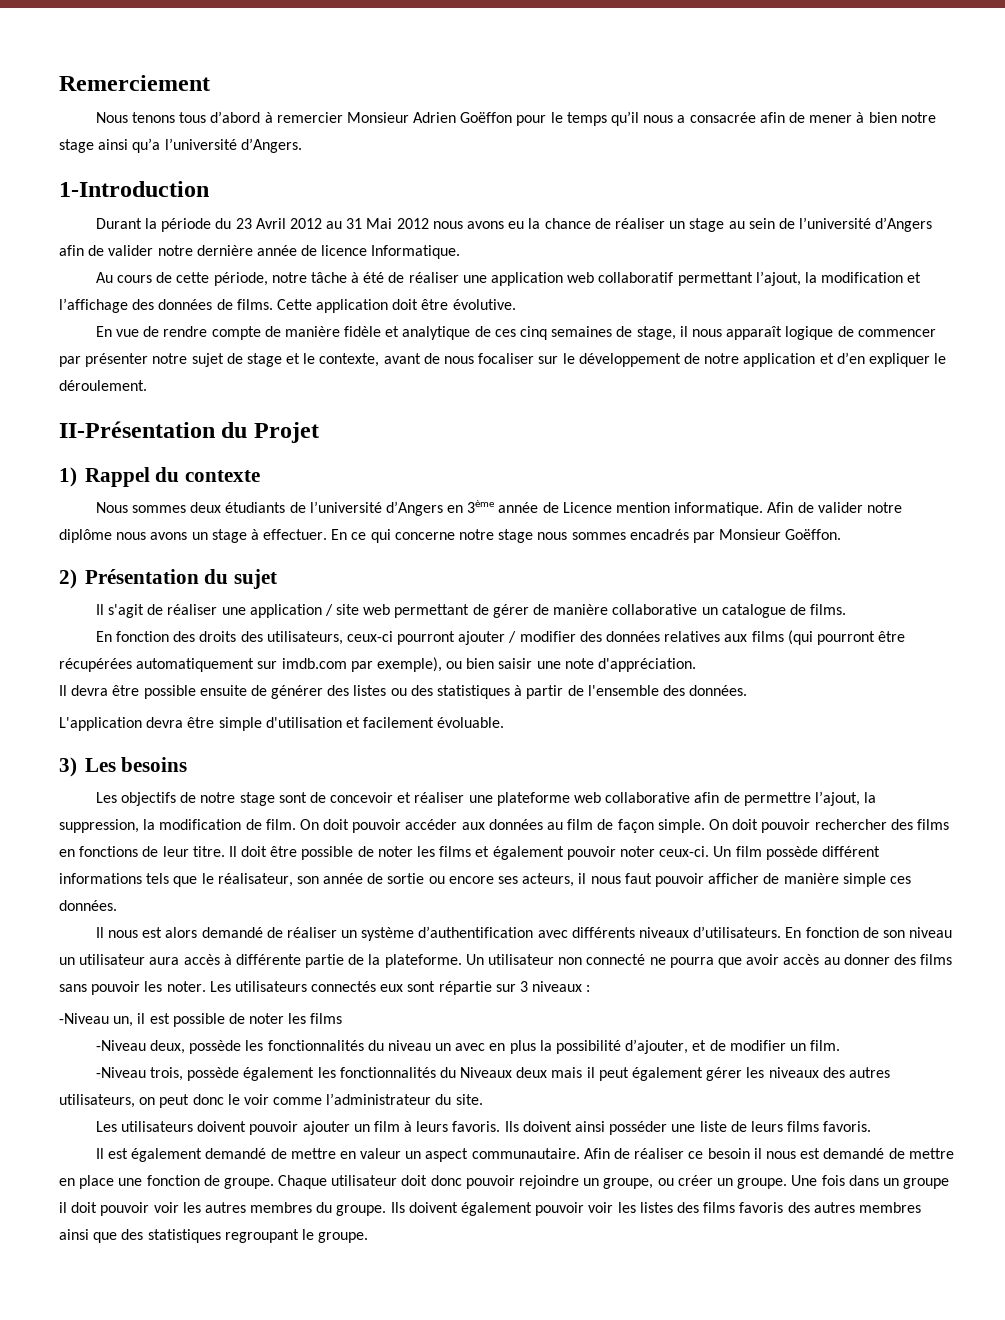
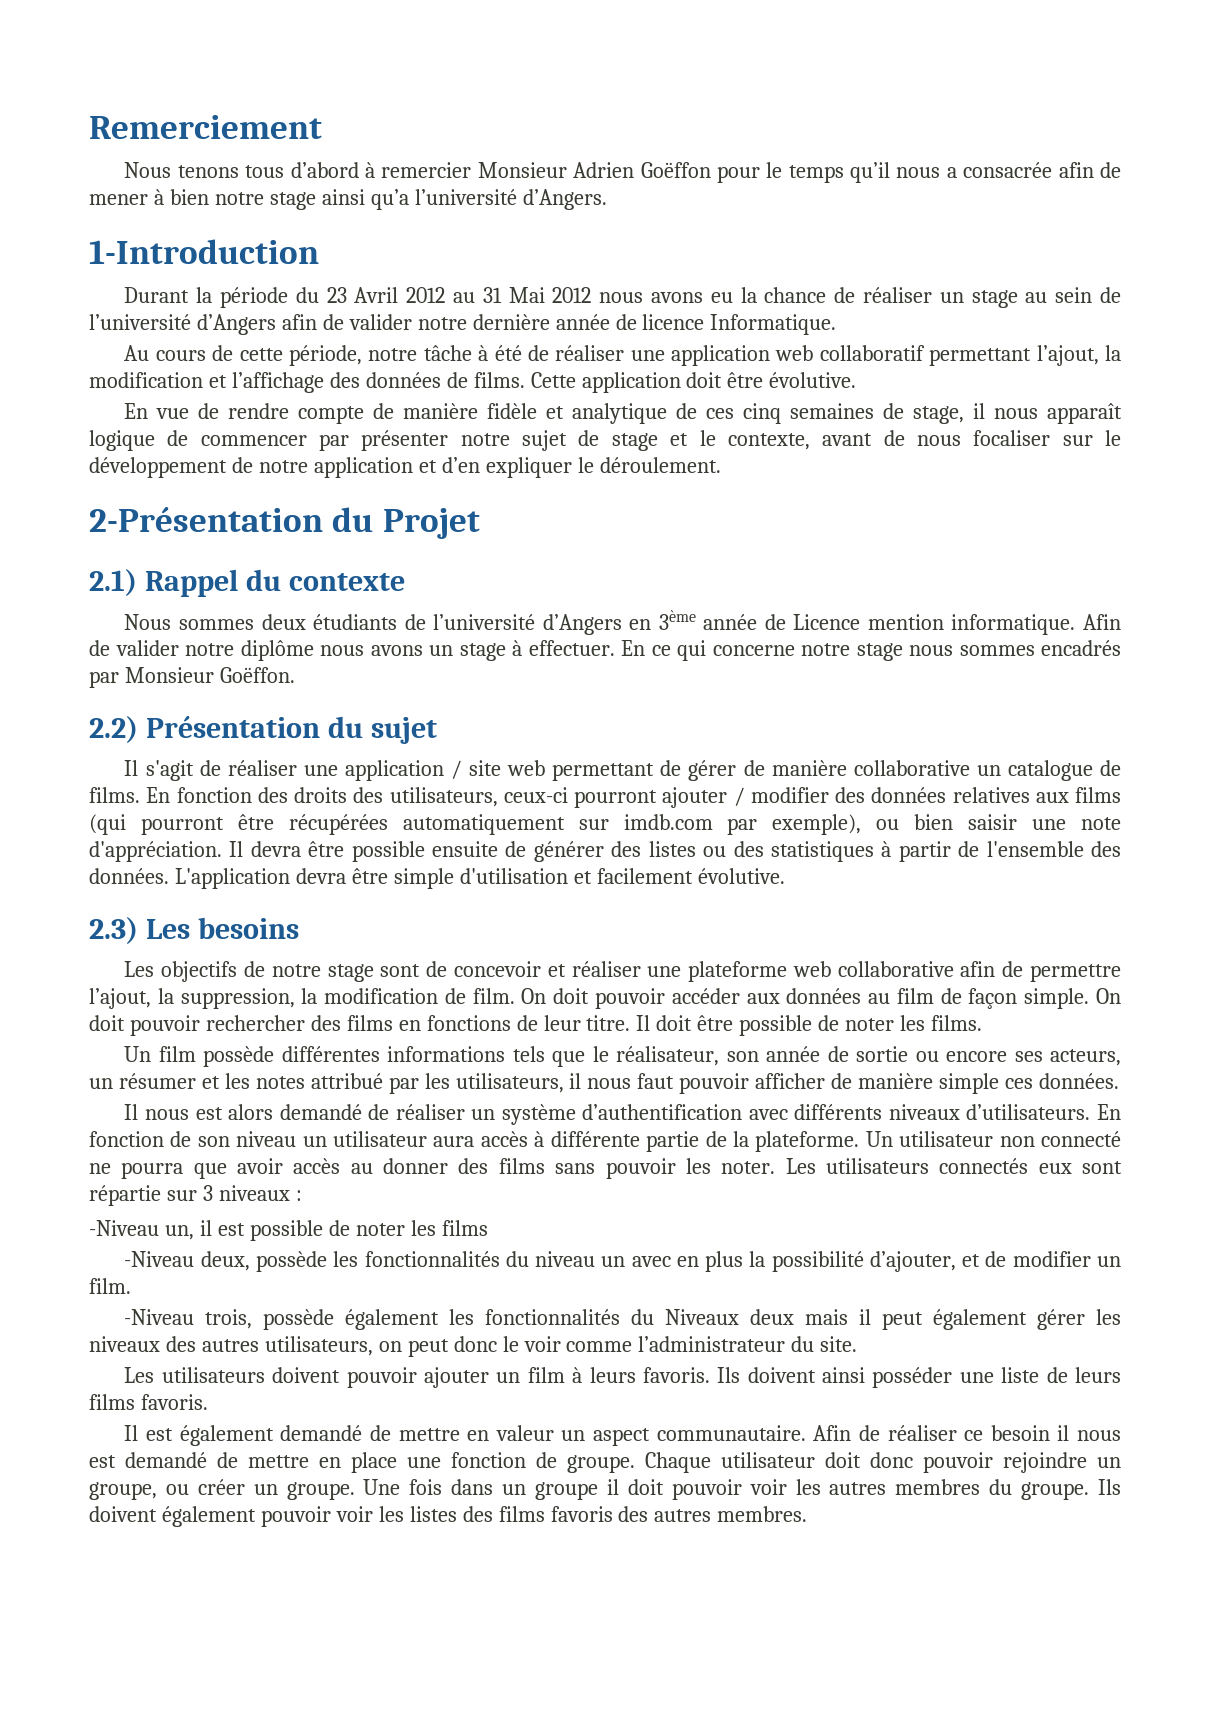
[59,421,215,438] II-Présentation -> [89,507,323,532] 2-Présentation
[59,467,77,487] 1) -> [89,569,137,596] 2.1)
[59,569,77,589] 2) -> [89,716,138,743] 2.2)
(847, 609) // -> (140, 795) none
(697, 665) // -> (222, 851) none
(748, 690) // -> (169, 876) none
[437,717,505,728] [59,757,77,777] évoluable. // 3) -> [697,868,785,884] [89,917,138,944] évolutive. // 2.3)
[439,846,710,860] films et également pouvoir noter ceux-ci. -> [930,1015,982,1031] films. //
[821,846,880,857] différent -> [281,1046,380,1062] différentes
(575, 880) none -> [89,1073,564,1094] un résumer et les notes attribué par les utilisateurs,
[858,1202,921,1213] [59,1229,369,1243] membres ainsi que des statistiques regroupant le groupe. -> [717,1506,808,1522] membres.

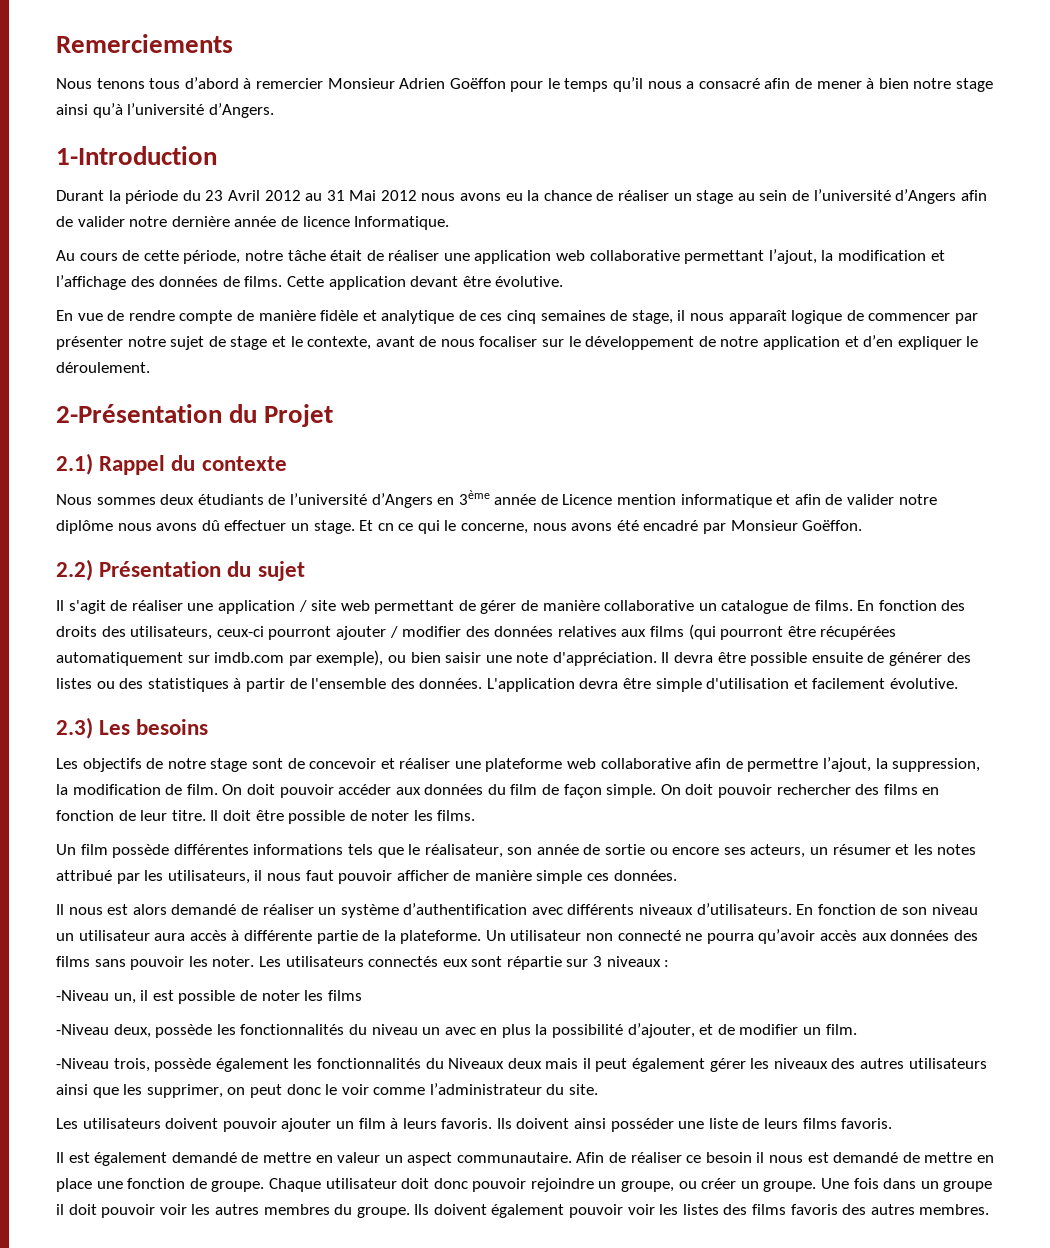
[89,115,322,139] Remerciement -> [56,34,233,53] Remerciements
[963,162,1053,178] consacrée -> [698,78,760,89] consacré
[370,189,409,210] qu’a -> [92,103,123,118] qu’à
[478,345,522,361] à été -> [330,250,363,261] était
[819,345,925,361] collaboratif -> [589,250,680,261] collaborative
[686,372,723,388] doit -> [410,276,459,287] devant
[951,614,1122,635] informatique. Afin -> [680,494,821,508] informatique et afin
[429,640,1121,661] un stage à effectuer. En ce qui concerne notre stage nous sommes encadrés -> [201,520,699,534] dû effectuer un stage. Et cn ce qui le concerne, nous avons été encadré
[868,993,891,1004] au -> [487,784,506,795] du
[426,1015,511,1031] fonctions -> [56,810,114,821] fonction
[193,1158,449,1179] que avoir accès au donner -> [758,929,950,944] qu’avoir accès aux données
[264,1336,373,1356] utilisateurs, -> [908,1058,987,1069] [56,1084,223,1098] utilisateurs ainsi que les supprimer,

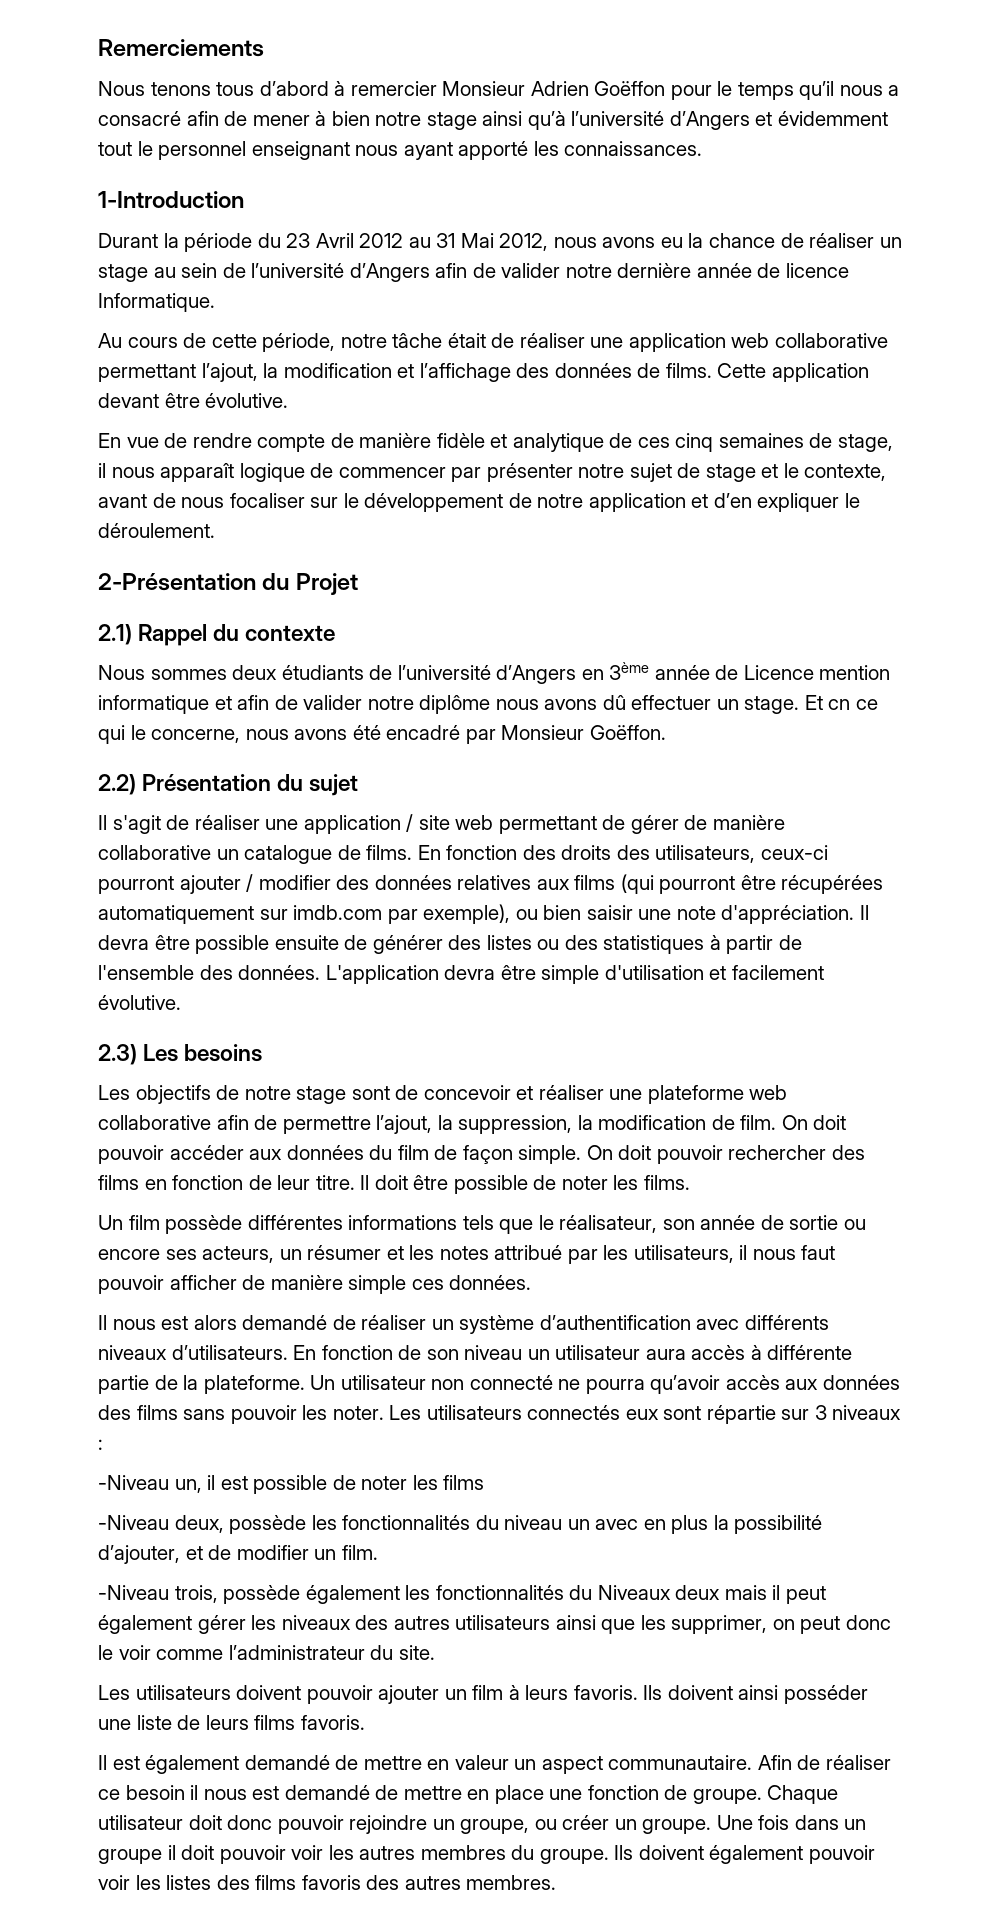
[208,103,274,118] d’Angers. -> [669,111,888,130] [98,141,703,160] d’Angers et évidemment tout le personnel enseignant nous ayant apporté les connaissances.
[380,190,417,201] 2012 -> [499,233,549,251] 2012,

